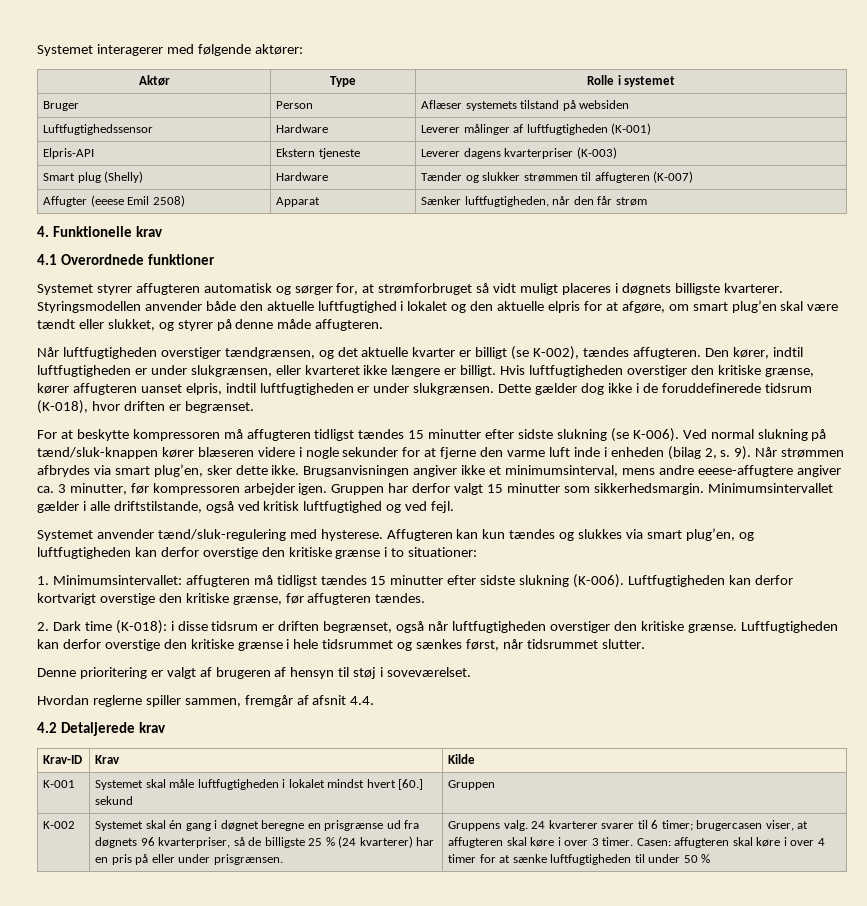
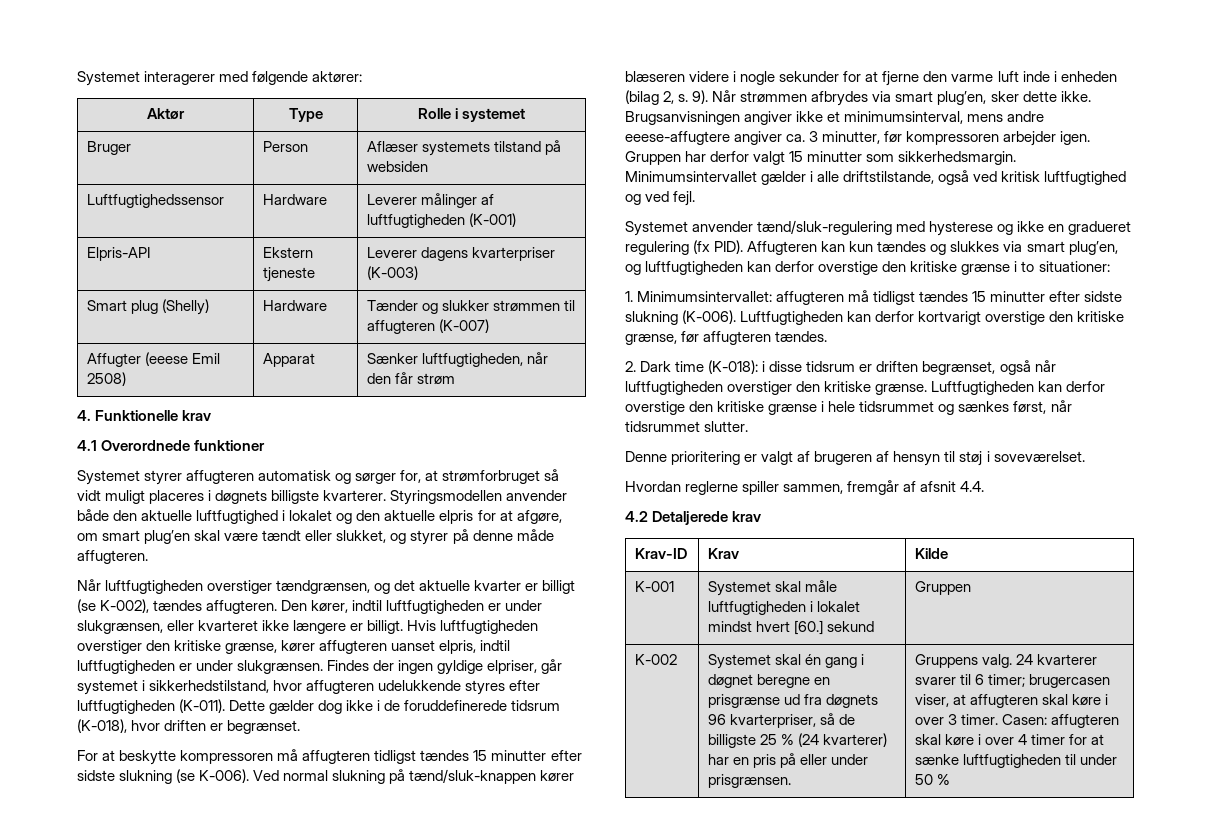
(495, 389) none -> [327,659,563,675] [77,680,541,695] [77,699,226,714] Findes der ingen gyldige elpriser, går systemet i sikkerhedstilstand, hvor affugteren udelukkende styres efter luftfugtigheden (K-011).
[320,529,383,541] hysterese. -> [929,221,1132,236] [625,240,744,255] hysterese og ikke en gradueret regulering (fx PID).

